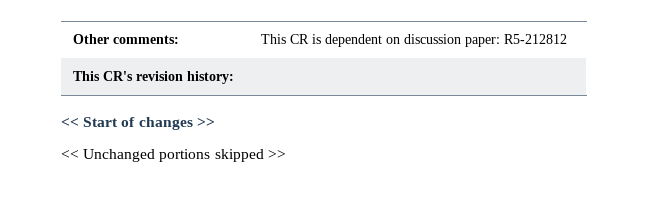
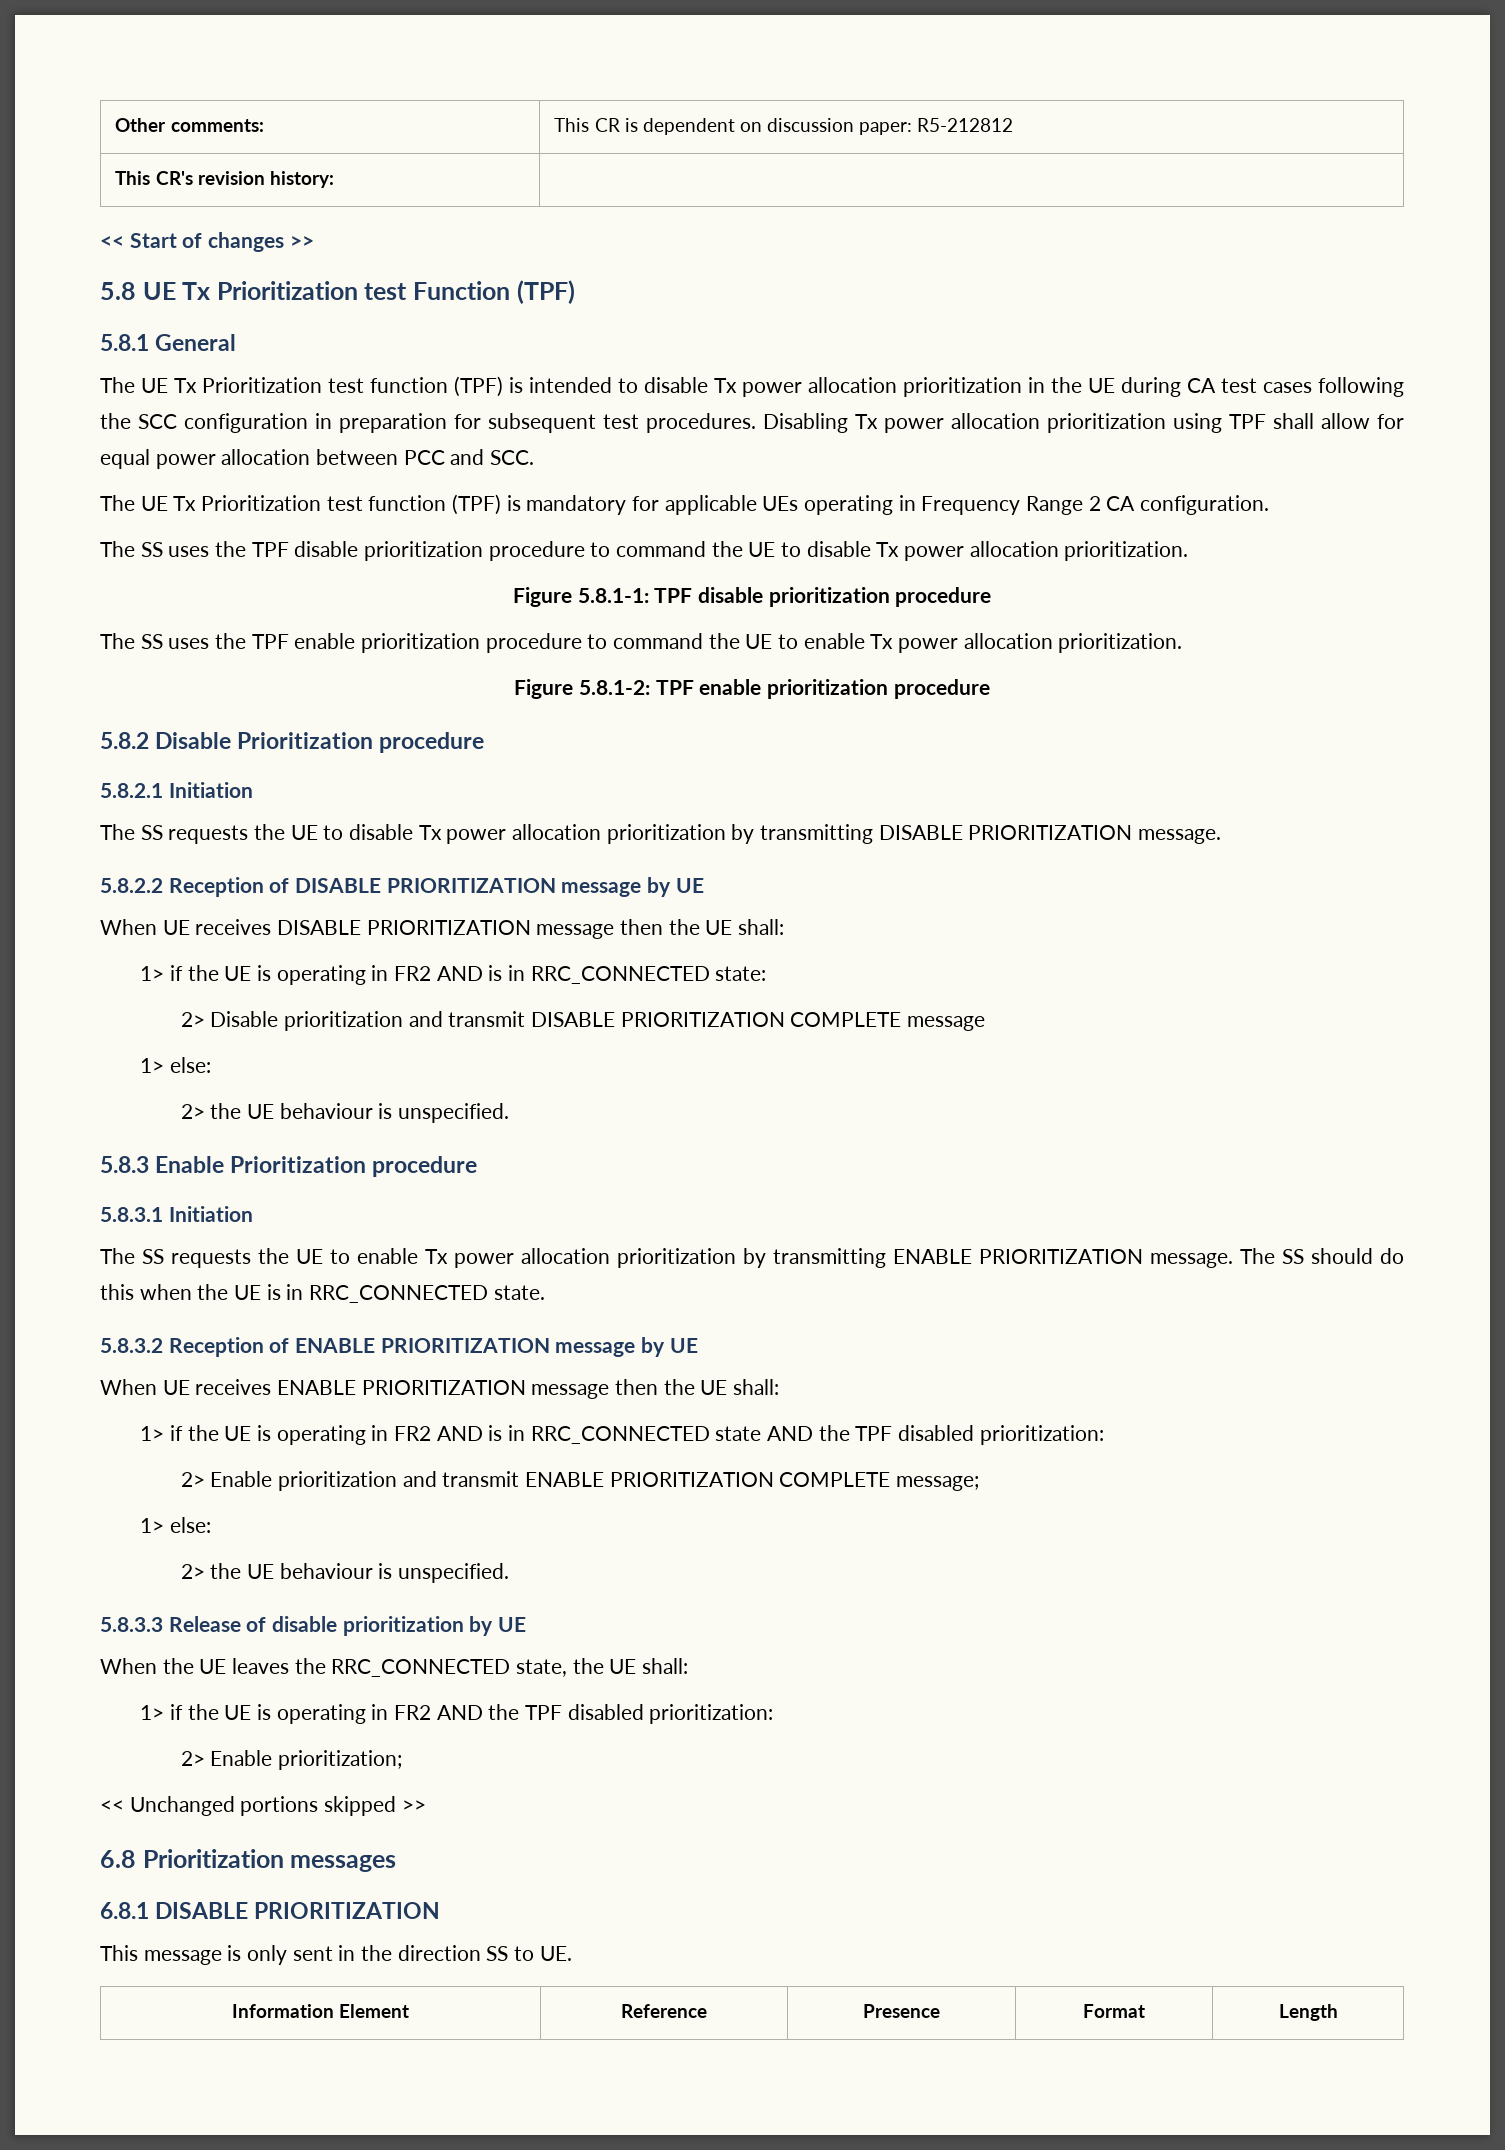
(215, 122) none -> [100,280,575,304] [100,334,237,351] [100,376,1404,397] [100,413,1404,433] [100,449,535,469] [100,494,1270,515] [100,541,1189,561] [512,587,992,607] [100,633,1183,653] [514,679,990,699] [100,732,485,753] [100,782,253,798] [100,824,1222,844] [100,877,704,897] [100,919,785,939] [140,965,767,985] [180,1011,985,1031] [140,1057,211,1073] [180,1103,509,1123] [100,1156,478,1177] [100,1206,253,1222] [100,1248,1404,1268] [100,1284,545,1303] [100,1337,698,1357] [100,1379,780,1399] [140,1425,1104,1445] [180,1471,979,1491] [140,1517,211,1533] [180,1563,509,1583] [100,1616,527,1636] [100,1658,689,1677] [140,1704,774,1724] [180,1750,402,1770] // 5.8 UE Tx Prioritization test Function (TPF) // 5.8.1 General // The UE Tx Prioritization test function (TPF) is intended to disable Tx power allocation prioritization in the UE during CA test cases following the SCC configuration in preparation for subsequent test procedures. Disabling Tx power allocation prioritization using TPF shall allow for equal power allocation between PCC and SCC. // The UE Tx Prioritization test function (TPF) is mandatory for applicable UEs operating in Frequency Range 2 CA configuration. // The SS uses the TPF disable prioritization procedure to command the UE to disable Tx power allocation prioritization. // Figure 5.8.1-1: TPF disable prioritization procedure // The SS uses the TPF enable prioritization procedure to command the UE to enable Tx power allocation prioritization. // Figure 5.8.1-2: TPF enable prioritization procedure // 5.8.2 Disable Prioritization procedure // 5.8.2.1 Initiation // The SS requests the UE to disable Tx power allocation prioritization by transmitting DISABLE PRIORITIZATION message. // 5.8.2.2 Reception of DISABLE PRIORITIZATION message by UE // When UE receives DISABLE PRIORITIZATION message then the UE shall: // 1> if the UE is operating in FR2 AND is in RRC_CONNECTED state: // 2> Disable prioritization and transmit DISABLE PRIORITIZATION COMPLETE message // 1> else: // 2> the UE behaviour is unspecified. // 5.8.3 Enable Prioritization procedure // 5.8.3.1 Initiation // The SS requests the UE to enable Tx power allocation prioritization by transmitting ENABLE PRIORITIZATION message. The SS should do this when the UE is in RRC_CONNECTED state. // 5.8.3.2 Reception of ENABLE PRIORITIZATION message by UE // When UE receives ENABLE PRIORITIZATION message then the UE shall: // 1> if the UE is operating in FR2 AND is in RRC_CONNECTED state AND the TPF disabled prioritization: // 2> Enable prioritization and transmit ENABLE PRIORITIZATION COMPLETE message; // 1> else: // 2> the UE behaviour is unspecified. // 5.8.3.3 Release of disable prioritization by UE // When the UE leaves the RRC_CONNECTED state, the UE shall: // 1> if the UE is operating in FR2 AND the TPF disabled prioritization: // 2> Enable prioritization;
(286, 154) none -> [100,1849,397,1872] [100,1902,441,1919] [100,1945,572,1965] [231,2004,410,2018] [621,2004,707,2018] [863,2004,940,2018] [1083,2004,1145,2018] [1278,2004,1338,2021] // 6.8 Prioritization messages // 6.8.1 DISABLE PRIORITIZATION // This message is only sent in the direction SS to UE. // Information Element | Reference | Presence | Format | Length

